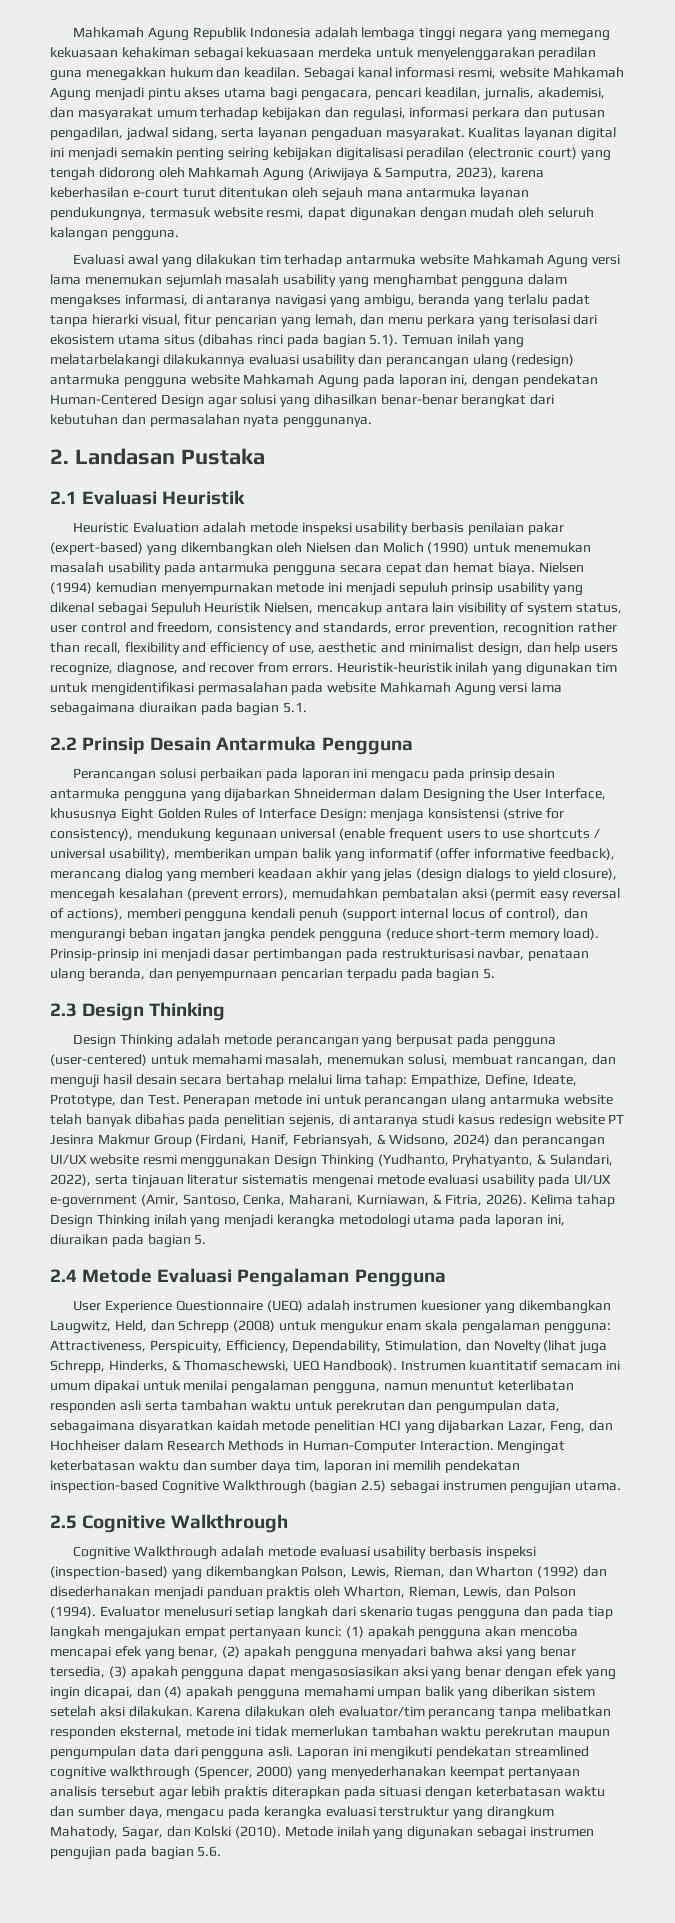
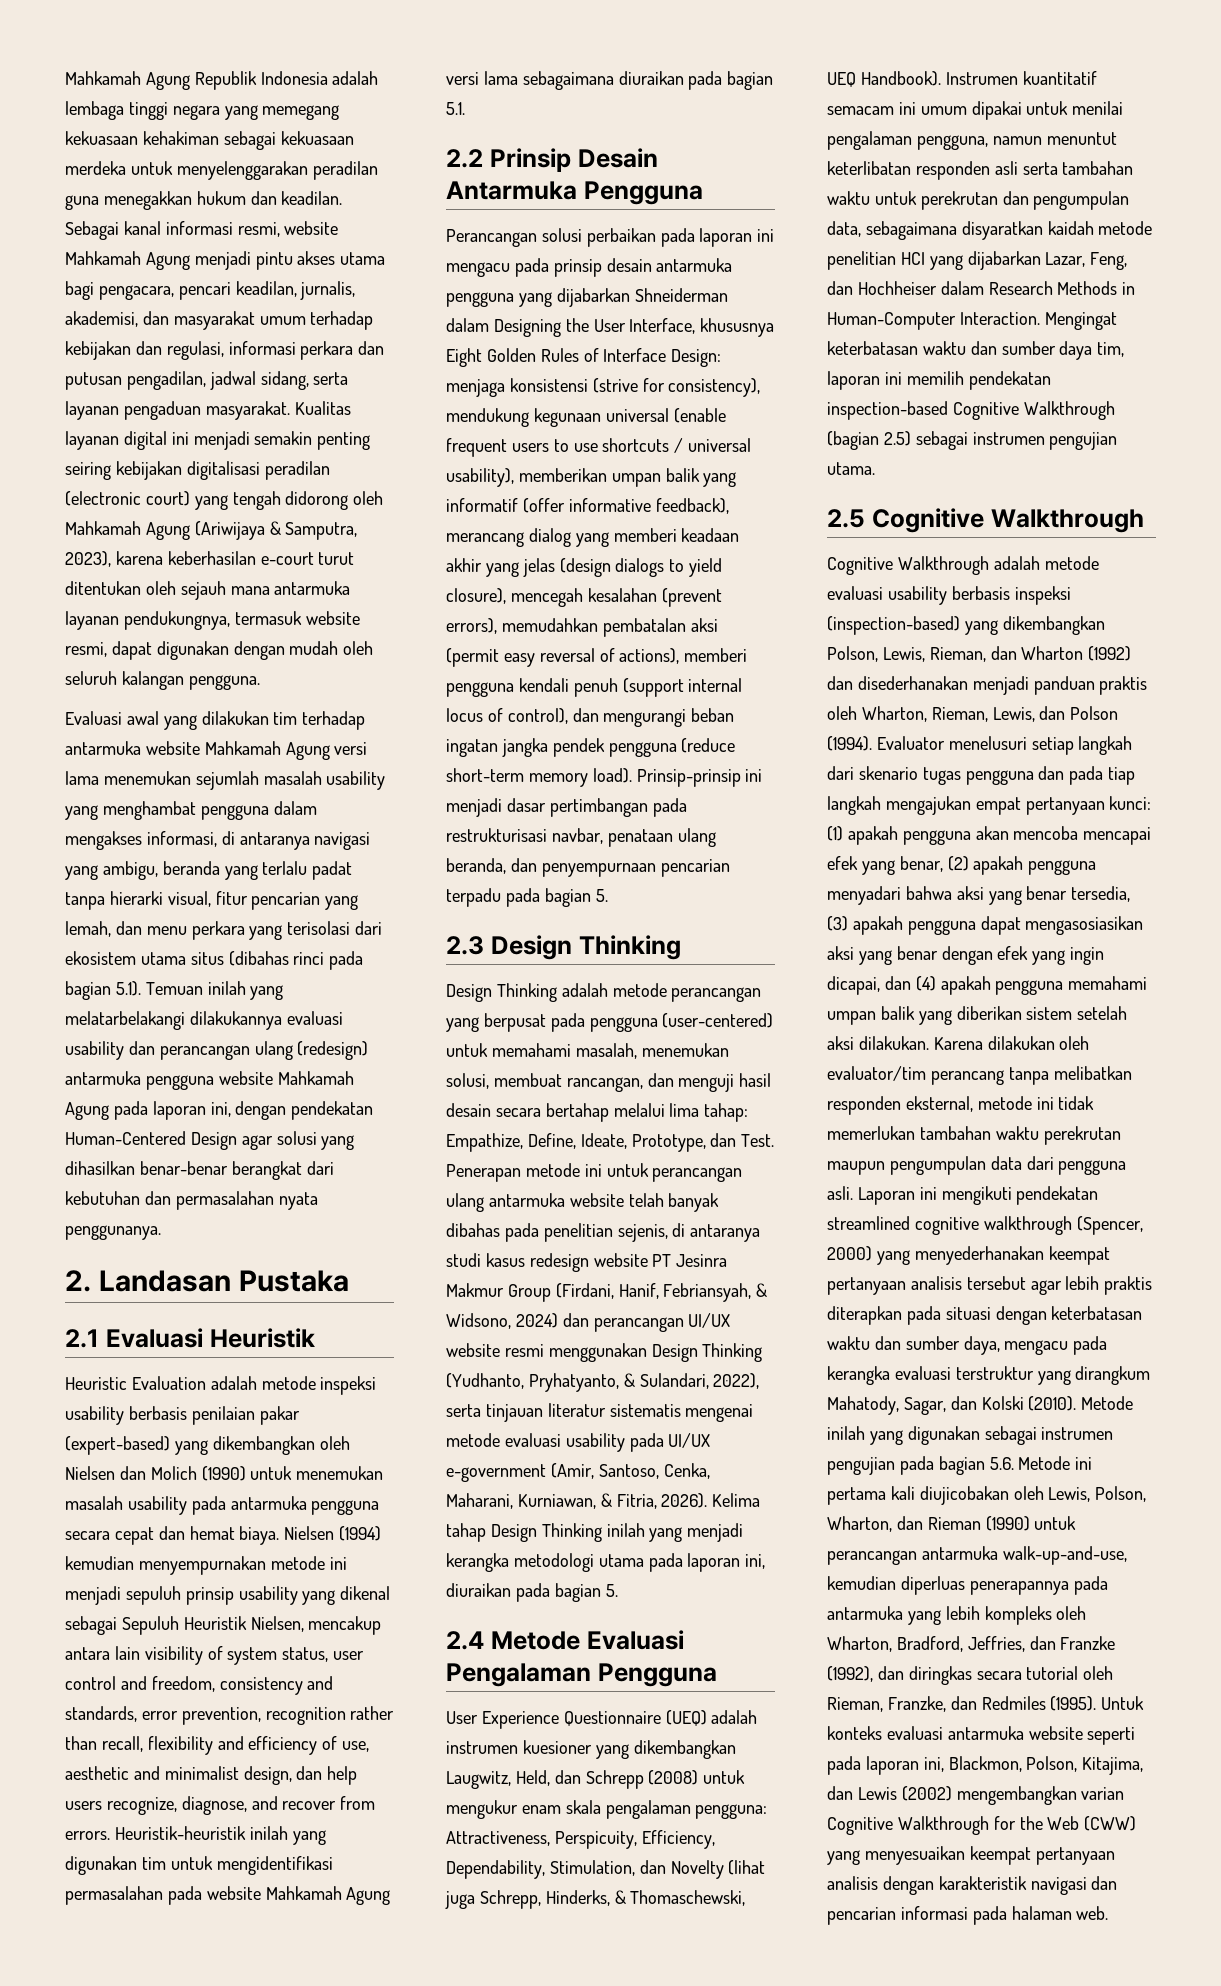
(222, 1851) none -> [1018,1456,1093,1470] [827,1486,1147,1505] [827,1516,1077,1532] [827,1546,1127,1565] [827,1576,1108,1595] [827,1606,1087,1625] [827,1636,1116,1652] [827,1666,1114,1685] [827,1696,1145,1712] [827,1726,1136,1745] [827,1756,1144,1775] [827,1786,1125,1805] [827,1816,1137,1835] [827,1846,1115,1865] [827,1876,1118,1895] [827,1906,1109,1925] Metode ini pertama kali diujicobakan oleh Lewis, Polson, Wharton, dan Rieman (1990) untuk perancangan antarmuka walk-up-and-use, kemudian diperluas penerapannya pada antarmuka yang lebih kompleks oleh Wharton, Bradford, Jeffries, dan Franzke (1992), dan diringkas secara tutorial oleh Rieman, Franzke, dan Redmiles (1995). Untuk konteks evaluasi antarmuka website seperti pada laporan ini, Blackmon, Polson, Kitajima, dan Lewis (2002) mengembangkan varian Cognitive Walkthrough for the Web (CWW) yang menyesuaikan keempat pertanyaan analisis dengan karakteristik navigasi dan pencarian informasi pada halaman web.

